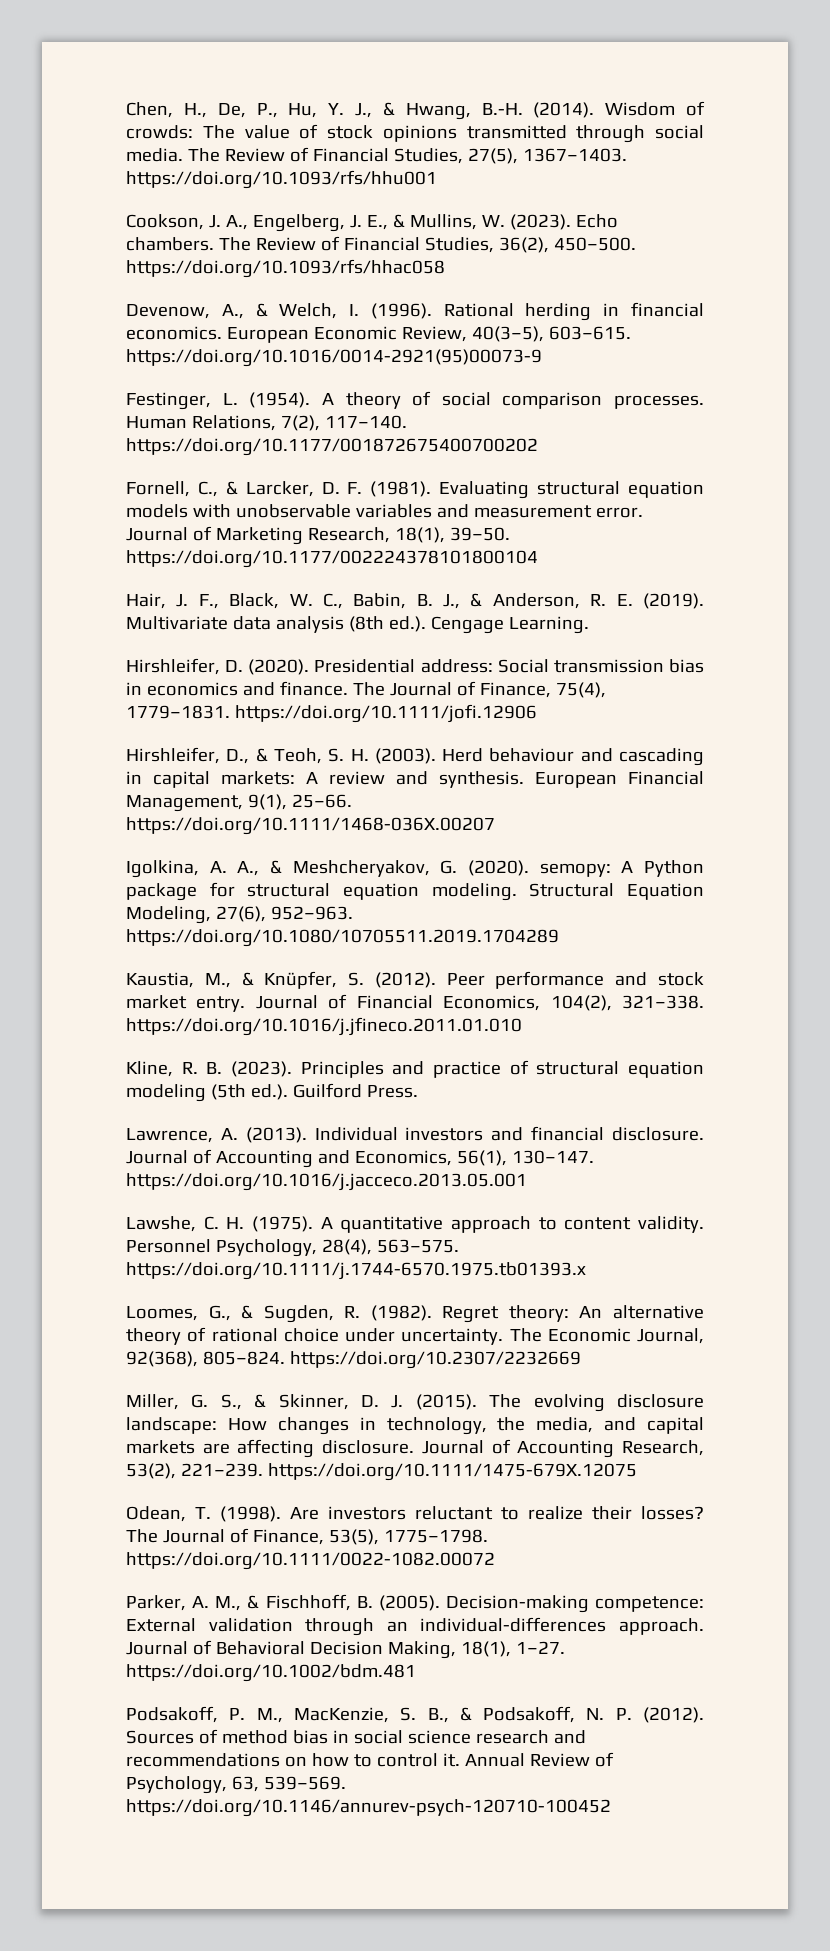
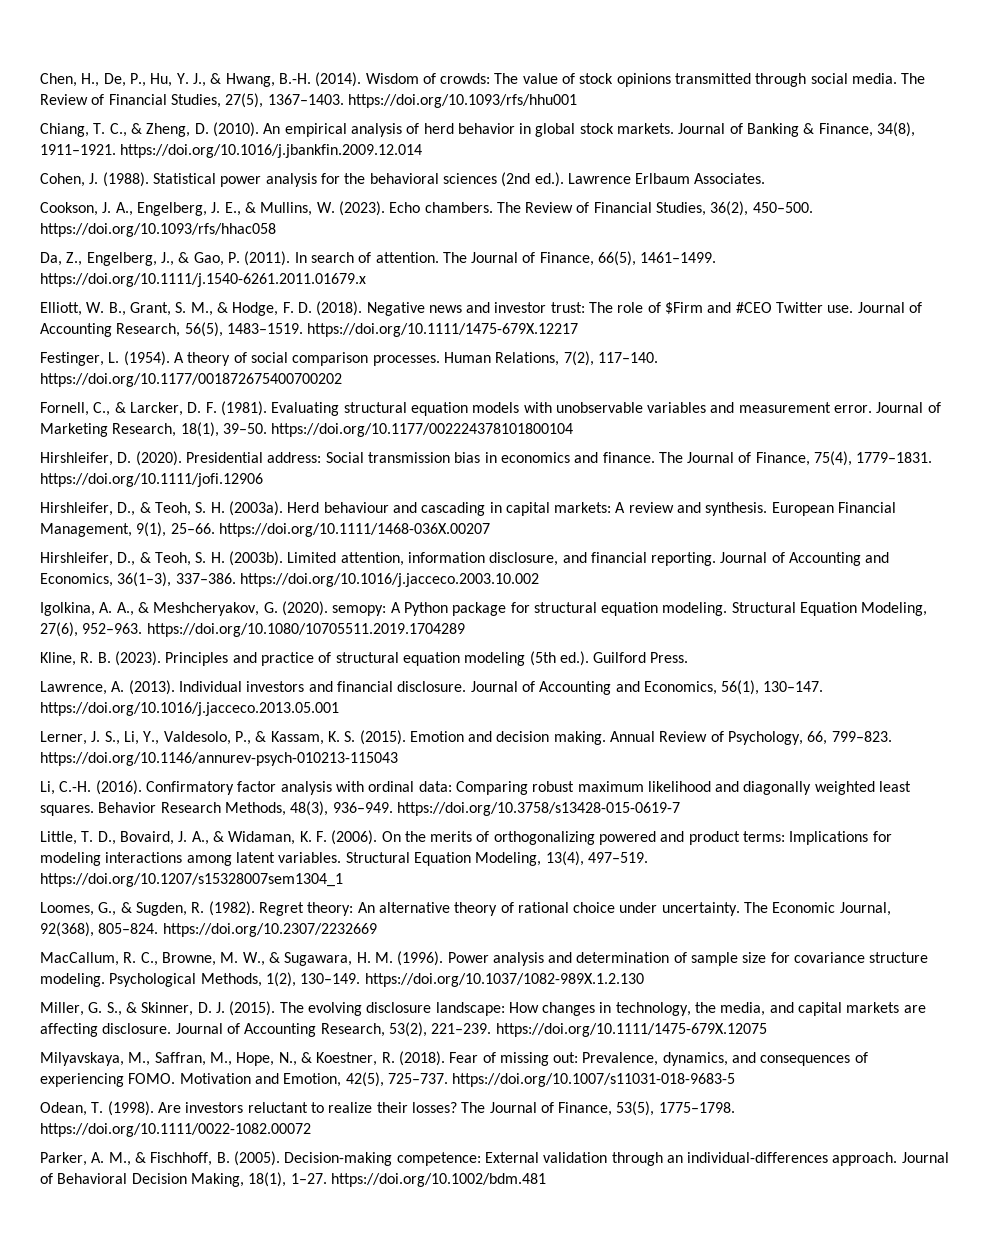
(437, 179) none -> [40,122,916,137] [40,144,423,158] [40,172,766,187] // Chiang, T. C., & Zheng, D. (2010). An empirical analysis of herd behavior in global stock markets. Journal of Banking & Finance, 34(8), 1911–1921. https://doi.org/10.1016/j.jbankfin.2009.12.014 // Cohen, J. (1988). Statistical power analysis for the behavioral sciences (2nd ed.). Lawrence Erlbaum Associates.
[126,302,704,321] [126,326,631,343] [126,349,542,367] Devenow, A., & Welch, I. (1996). Rational herding in financial economics. European Economic Review, 40(3–5), 603–615. https://doi.org/10.1016/0014-2921(95)00073-9 -> [40,251,717,266] [40,273,366,287] [40,301,923,316] [40,322,579,337] Da, Z., Engelberg, J., & Gao, P. (2011). In search of attention. The Journal of Finance, 66(5), 1461–1499. https://doi.org/10.1111/j.1540-6261.2011.01679.x // Elliott, W. B., Grant, S. M., & Hodge, F. D. (2018). Negative news and investor trust: The role of $Firm and #CEO Twitter use. Journal of Accounting Research, 56(5), 1483–1519. https://doi.org/10.1111/1475-679X.12217
[126,593,704,609] [126,616,589,634] // Hair, J. F., Black, W. C., Babin, B. J., & Anderson, R. E. (2019). Multivariate data analysis (8th ed.). Cengage Learning. -> (574, 430) none
[374,748,436,764] (2003). -> [228,501,283,516] (2003a).
(495, 826) none -> [40,551,890,566] [40,572,539,587] // Hirshleifer, D., & Teoh, S. H. (2003b). Limited attention, information disclosure, and financial reporting. Journal of Accounting and Economics, 36(1–3), 337–386. https://doi.org/10.1016/j.jacceco.2003.10.002
[126,971,704,989] [126,994,704,1012] [126,1017,522,1036] // Kaustia, M., & Knüpfer, S. (2012). Peer performance and stock market entry. Journal of Financial Economics, 104(2), 321–338. https://doi.org/10.1016/j.jfineco.2011.01.010 -> (465, 630) none
[126,1216,704,1233] [126,1239,459,1257] [126,1262,586,1280] Lawshe, C. H. (1975). A quantitative approach to content validity. Personnel Psychology, 28(4), 563–575. https://doi.org/10.1111/j.1744-6570.1975.tb01393.x -> [40,730,892,745] [40,752,398,766] [40,780,912,795] [40,801,680,816] [40,830,892,845] [40,851,648,866] [40,873,343,887] Lerner, J. S., Li, Y., Valdesolo, P., & Kassam, K. S. (2015). Emotion and decision making. Annual Review of Psychology, 66, 799–823. https://doi.org/10.1146/annurev-psych-010213-115043 // Li, C.-H. (2016). Confirmatory factor analysis with ordinal data: Comparing robust maximum likelihood and diagonally weighted least squares. Behavior Research Methods, 48(3), 936–949. https://doi.org/10.3758/s13428-015-0619-7 // Little, T. D., Bovaird, J. A., & Widaman, K. F. (2006). On the merits of orthogonalizing powered and product terms: Implications for modeling interactions among latent variables. Structural Equation Modeling, 13(4), 497–519. https://doi.org/10.1207/s15328007sem1304_1
(581, 1360) none -> [40,951,929,966] [40,972,644,987] // MacCallum, R. C., Browne, M. W., & Sugawara, H. M. (1996). Power analysis and determination of sample size for covariance structure modeling. Psychological Methods, 1(2), 130–149. https://doi.org/10.1037/1082-989X.1.2.130
(637, 1472) none -> [40,1051,868,1066] [40,1072,736,1087] // Milyavskaya, M., Saffran, M., Hope, N., & Koestner, R. (2018). Fear of missing out: Prevalence, dynamics, and consequences of experiencing FOMO. Motivation and Emotion, 42(5), 725–737. https://doi.org/10.1007/s11031-018-9683-5
[126,1706,704,1723] [126,1729,586,1744] [126,1752,614,1767] [126,1776,346,1794] [126,1799,611,1817] // Podsakoff, P. M., MacKenzie, S. B., & Podsakoff, N. P. (2012). Sources of method bias in social science research and recommendations on how to control it. Annual Review of Psychology, 63, 539–569. https://doi.org/10.1146/annurev-psych-120710-100452 -> (546, 1180) none

